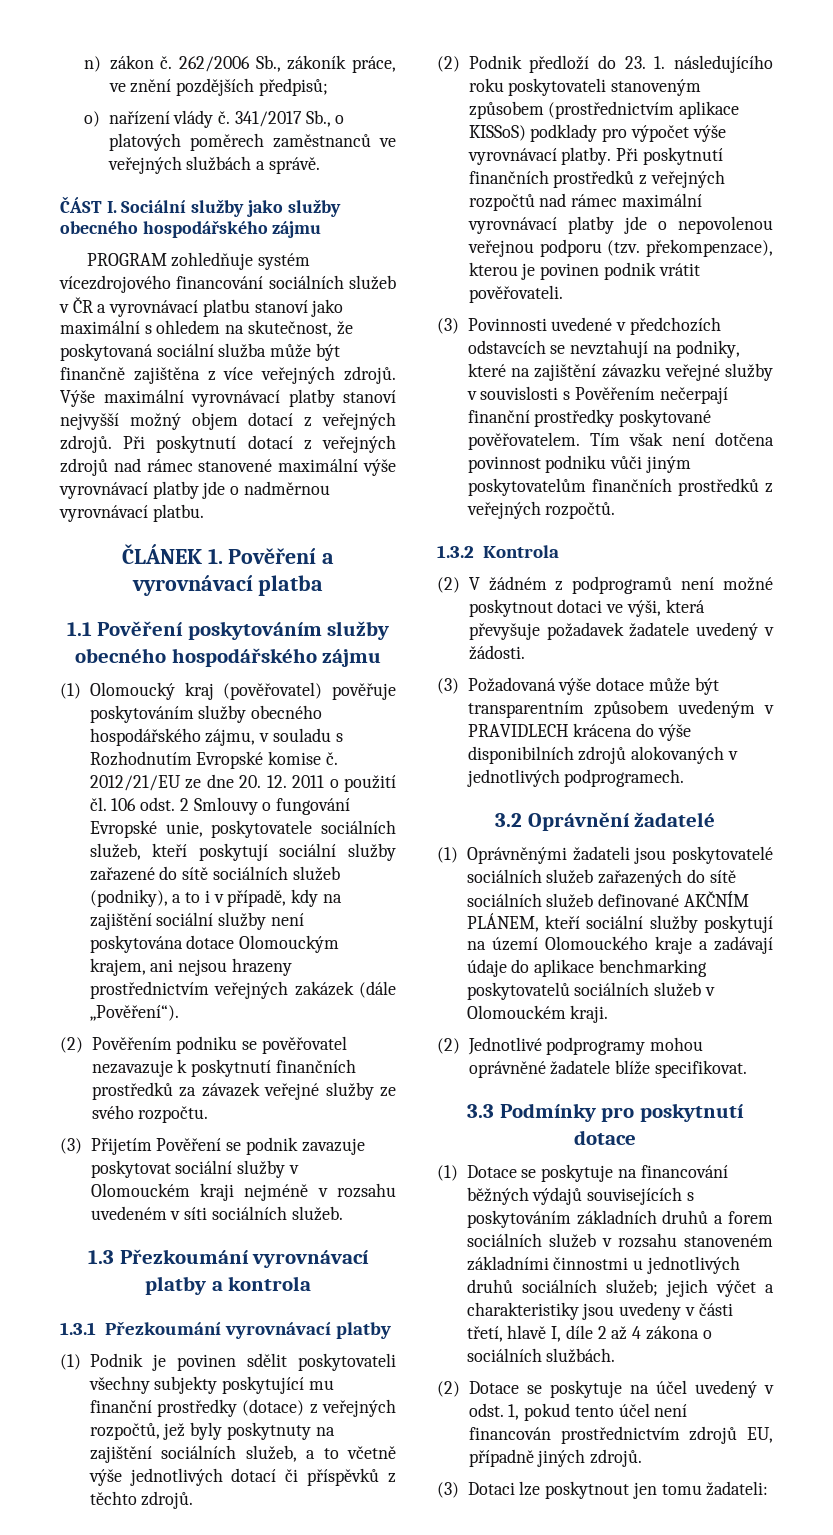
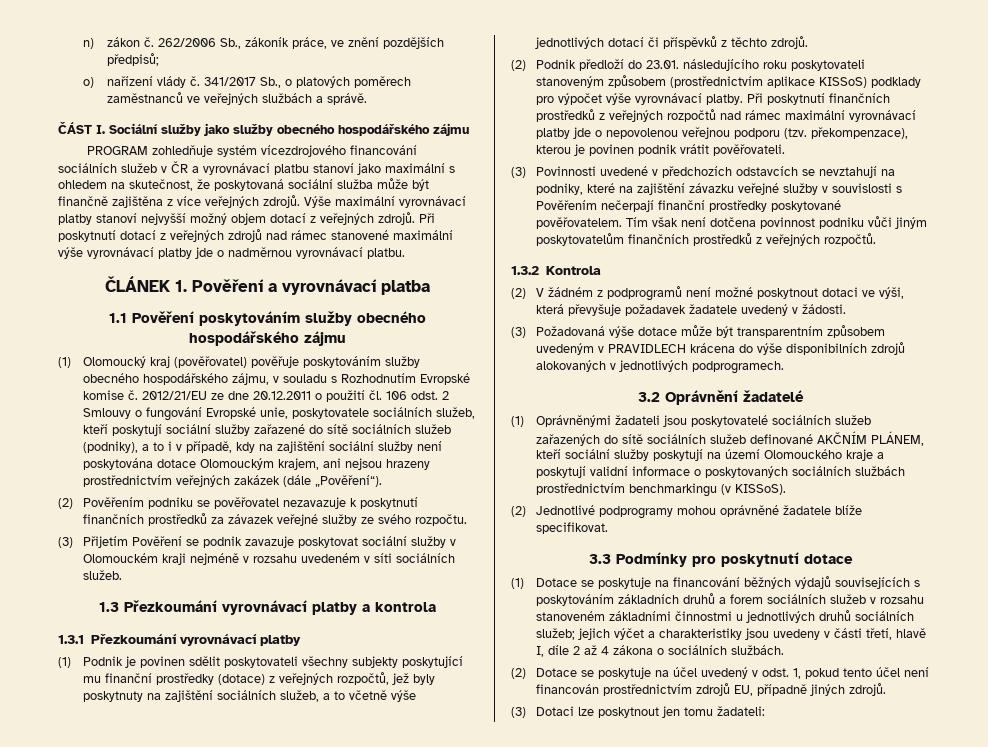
[239,775,325,788] 20. 12. 2011 -> [252,391,311,400] 20.12.2011
[624,56,666,69] 23. 1. -> [645,60,679,69] 23.01.
[714,936,773,954] [466,959,707,977] [466,982,715,1000] [466,1005,609,1023] zadávají údaje do aplikace benchmarking poskytovatelů sociálních služeb v Olomouckém kraji. -> [535,466,905,478] [535,483,786,497] poskytují validní informace o poskytovaných sociálních službách prostřednictvím benchmarkingu (v KISSoS).

